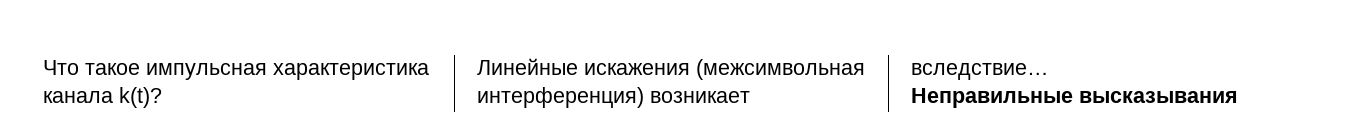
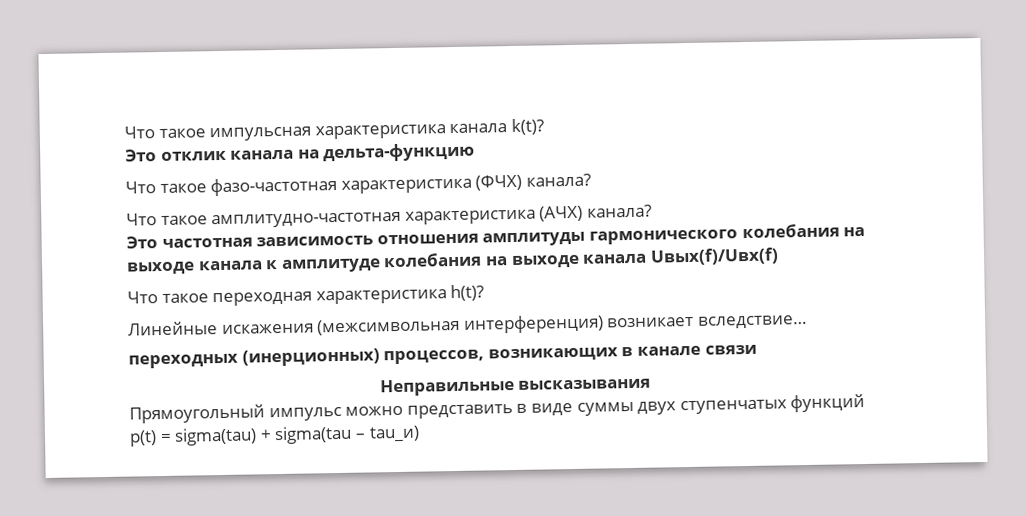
(162, 97) none -> [125,142,476,163] [125,173,591,197] [126,204,652,229] [126,223,866,249] [127,247,779,275] [127,284,485,307] // Это отклик канала на дельта-функцию // Что такое фазо-частотная характеристика (ФЧХ) канала? // Что такое амплитудно-частотная характеристика (АЧХ) канала? // Это частотная зависимость отношения амплитуды гармонического колебания на выходе канала к амплитуде колебания на выходе канала Uвых(f)/Uвх(f) // Что такое переходная характеристика h(t)?
[911,88,1238,108] Неправильные высказывания -> [128,344,757,369] [379,377,652,397] [129,393,866,424] [129,425,420,447] переходных (инерционных) процессов, возникающих в канале связи // Неправильные высказывания // Прямоугольный импульс можно представить в виде суммы двух ступенчатых функций // p(t) = sigma(tau) + sigma(tau – tau_и)

